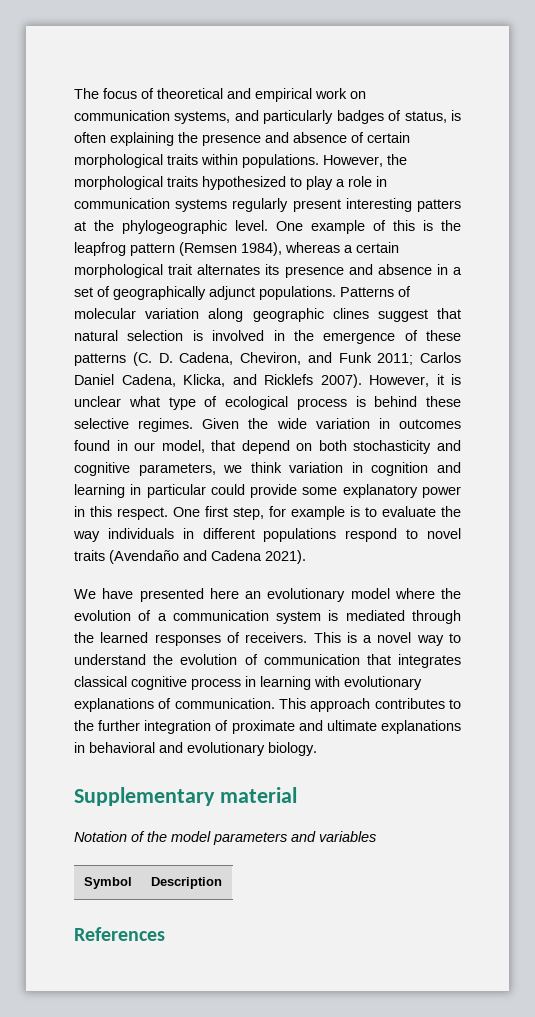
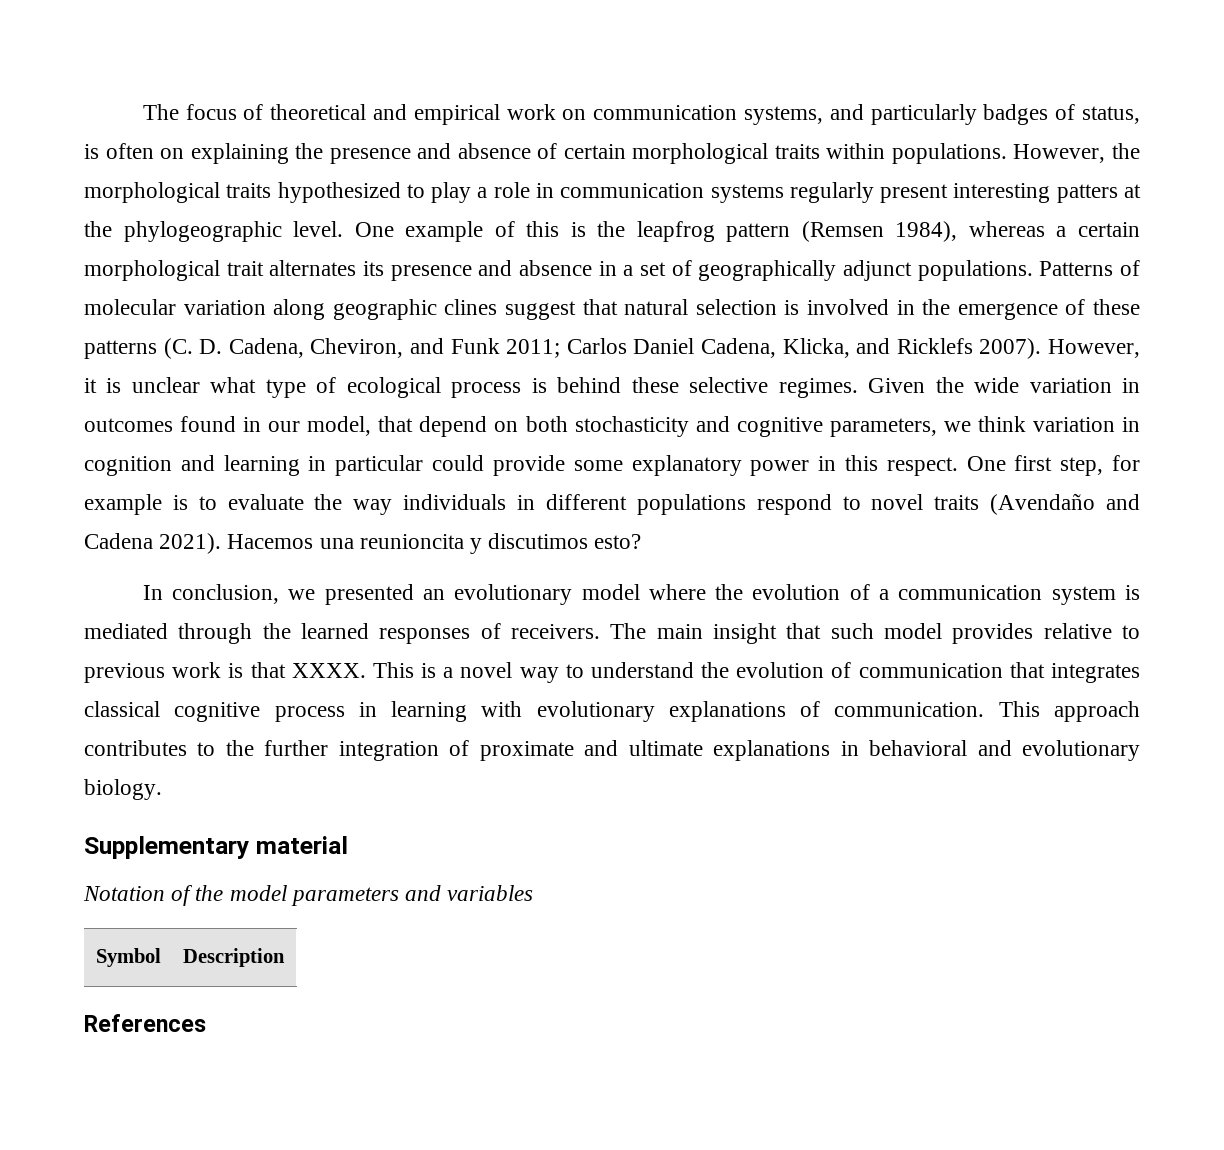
(106, 137) none -> [160,148,185,159] on
[74,588,239,602] // We have presented here -> [227,533,642,554] [142,584,414,605] Hacemos una reunioncita y discutimos esto? // In conclusion, we presented
(308, 637) none -> [610,623,1141,644] [84,662,366,683] The main insight that such model provides relative to previous work is that XXXX.

